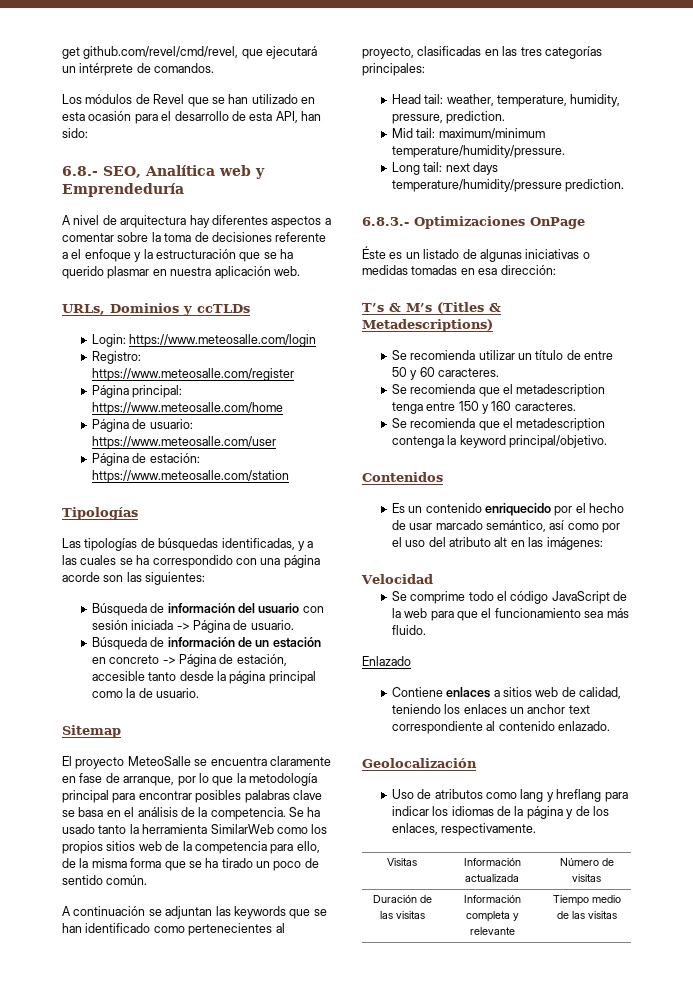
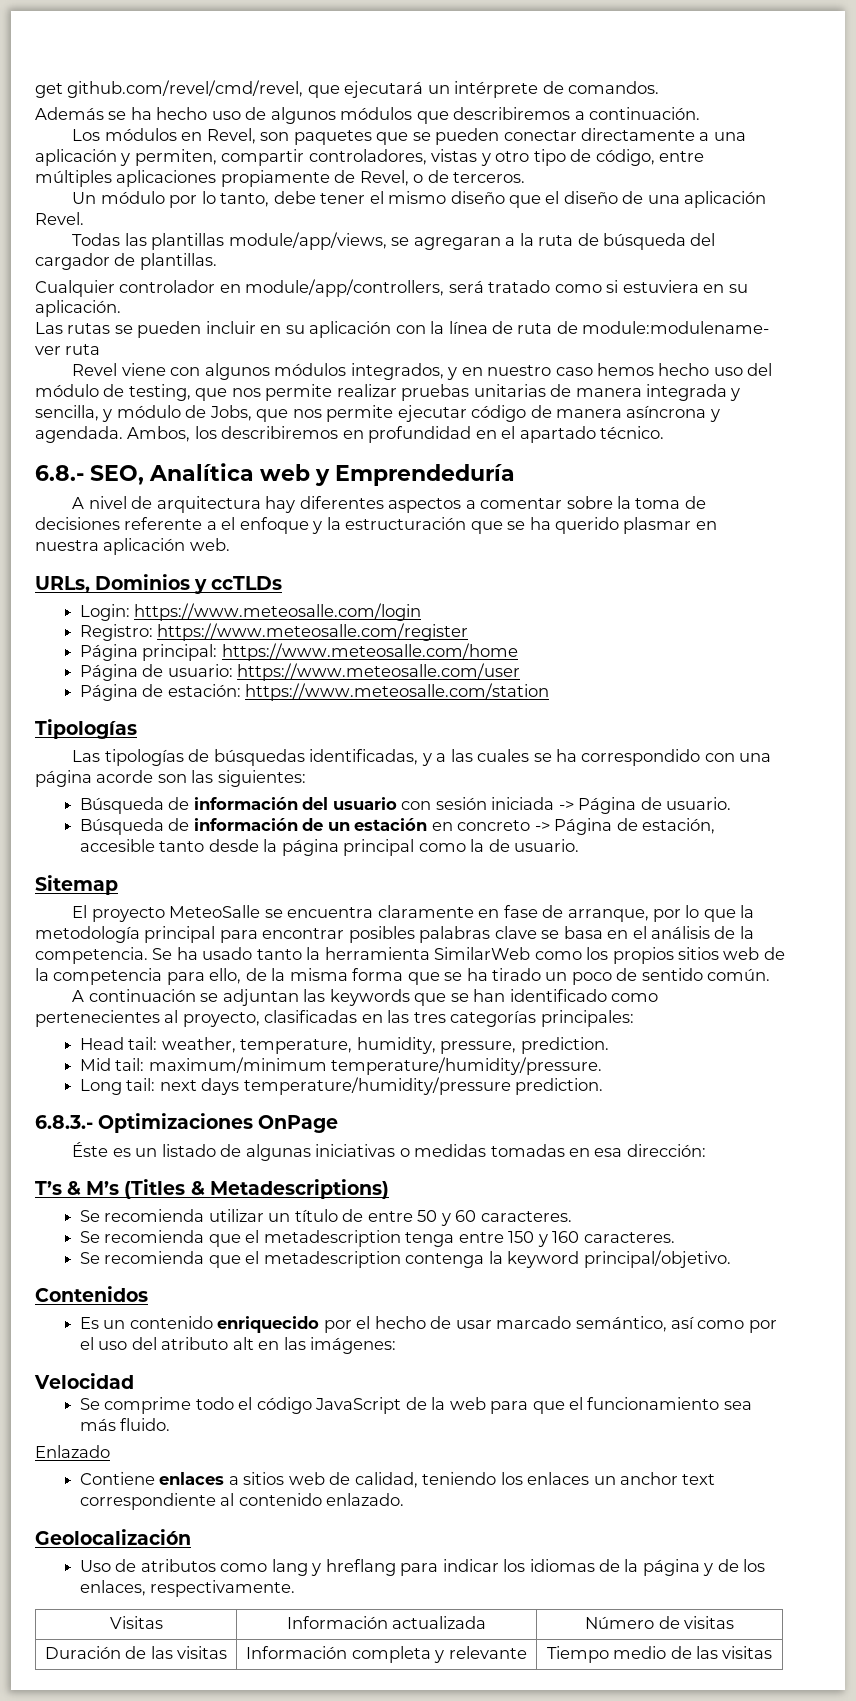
[62,94,315,107] [62,111,321,124] [62,128,88,138] Los módulos de Revel que se han utilizado en esta ocasión para el desarrollo de esta API, han sido: -> [35,107,701,124] [72,128,746,145] [35,149,705,166] [35,170,526,187] [72,191,767,208] [35,212,84,225] [72,232,716,250] [35,253,217,270] [35,279,748,297] [35,300,121,317] [35,321,770,338] [35,344,101,355] [72,363,773,380] [35,384,741,401] [35,405,720,422] [35,426,665,443] Además se ha hecho uso de algunos módulos que describiremos a continuación. // Los módulos en Revel, son paquetes que se pueden conectar directamente a una aplicación y permiten, compartir controladores, vistas y otro tipo de código, entre múltiples aplicaciones propiamente de Revel, o de terceros. // Un módulo por lo tanto, debe tener el mismo diseño que el diseño de una aplicación Revel. // Todas las plantillas module/app/views, se agregaran a la ruta de búsqueda del cargador de plantillas. // Cualquier controlador en module/app/controllers, será tratado como si estuviera en su aplicación. // Las rutas se pueden incluir en su aplicación con la línea de ruta de module:modulename- ver ruta // Revel viene con algunos módulos integrados, y en nuestro caso hemos hecho uso del módulo de testing, que nos permite realizar pruebas unitarias de manera integrada y sencilla, y módulo de Jobs, que nos permite ejecutar código de manera asíncrona y agendada. Ambos, los describiremos en profundidad en el apartado técnico.

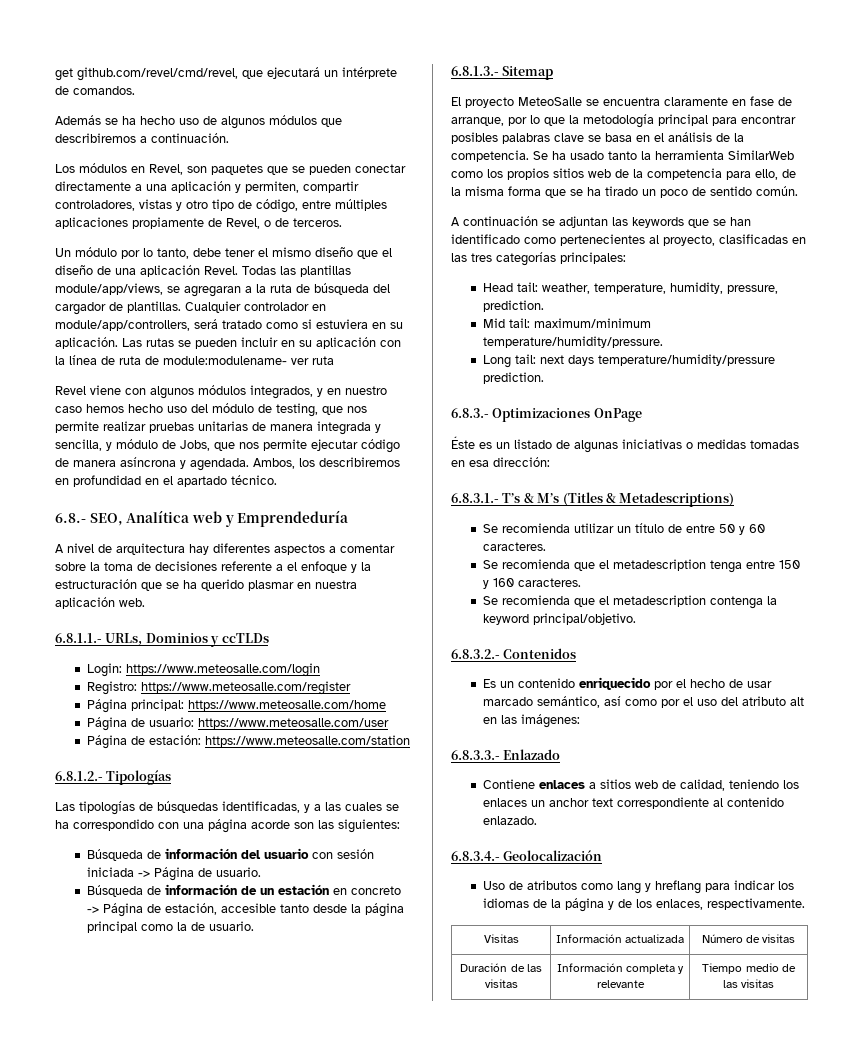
(84, 218) // -> (238, 270) none
(217, 261) // -> (181, 307) none
(121, 308) // -> (118, 343) none
(230, 544) none -> [55,633,102,643] 6.8.1.1.-
(550, 692) none -> [55,771,103,781] 6.8.1.2.-
(580, 845) none -> [451,66,499,76] 6.8.1.3.-
(706, 1150) none -> [451,493,499,503] 6.8.3.1.-
(731, 1259) none -> [451,649,500,659] 6.8.3.2.-
[34,1373,134,1389] [79,1397,752,1414] [79,1418,171,1431] Velocidad // Se comprime todo el código JavaScript de la web para que el funcionamiento sea más fluido. // -> [451,750,500,760] 6.8.3.3.-
(405, 1499) none -> [451,851,500,861] 6.8.3.4.-

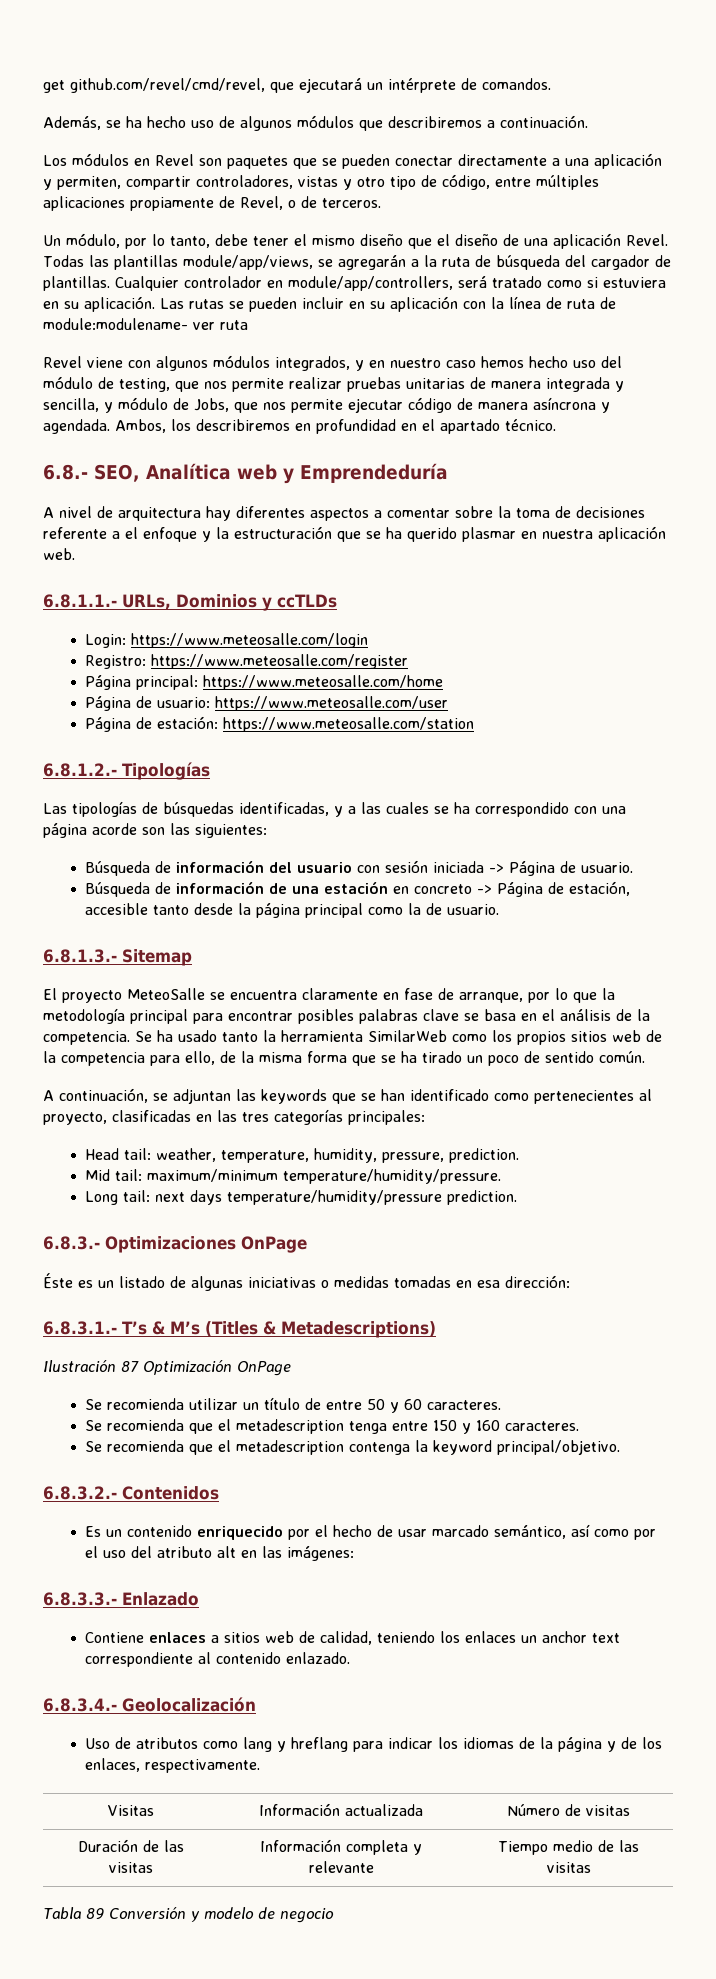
[55,115,101,125] Además -> [43,116,101,130] Además,
[149,164,183,175] Revel, -> [155,154,194,166] Revel
[75,247,117,257] módulo -> [66,233,120,248] módulo,
[184,286,241,297] agregaran -> [337,255,406,270] agregarán
[260,888,275,895] un -> [292,886,320,894] una
[463,216,538,226] continuación -> [59,1088,148,1103] continuación,
(735, 499) none -> [43,1360,291,1376] // Ilustración 87 Optimización OnPage
(775, 983) none -> [43,1907,334,1923] // Tabla 89 Conversión y modelo de negocio

